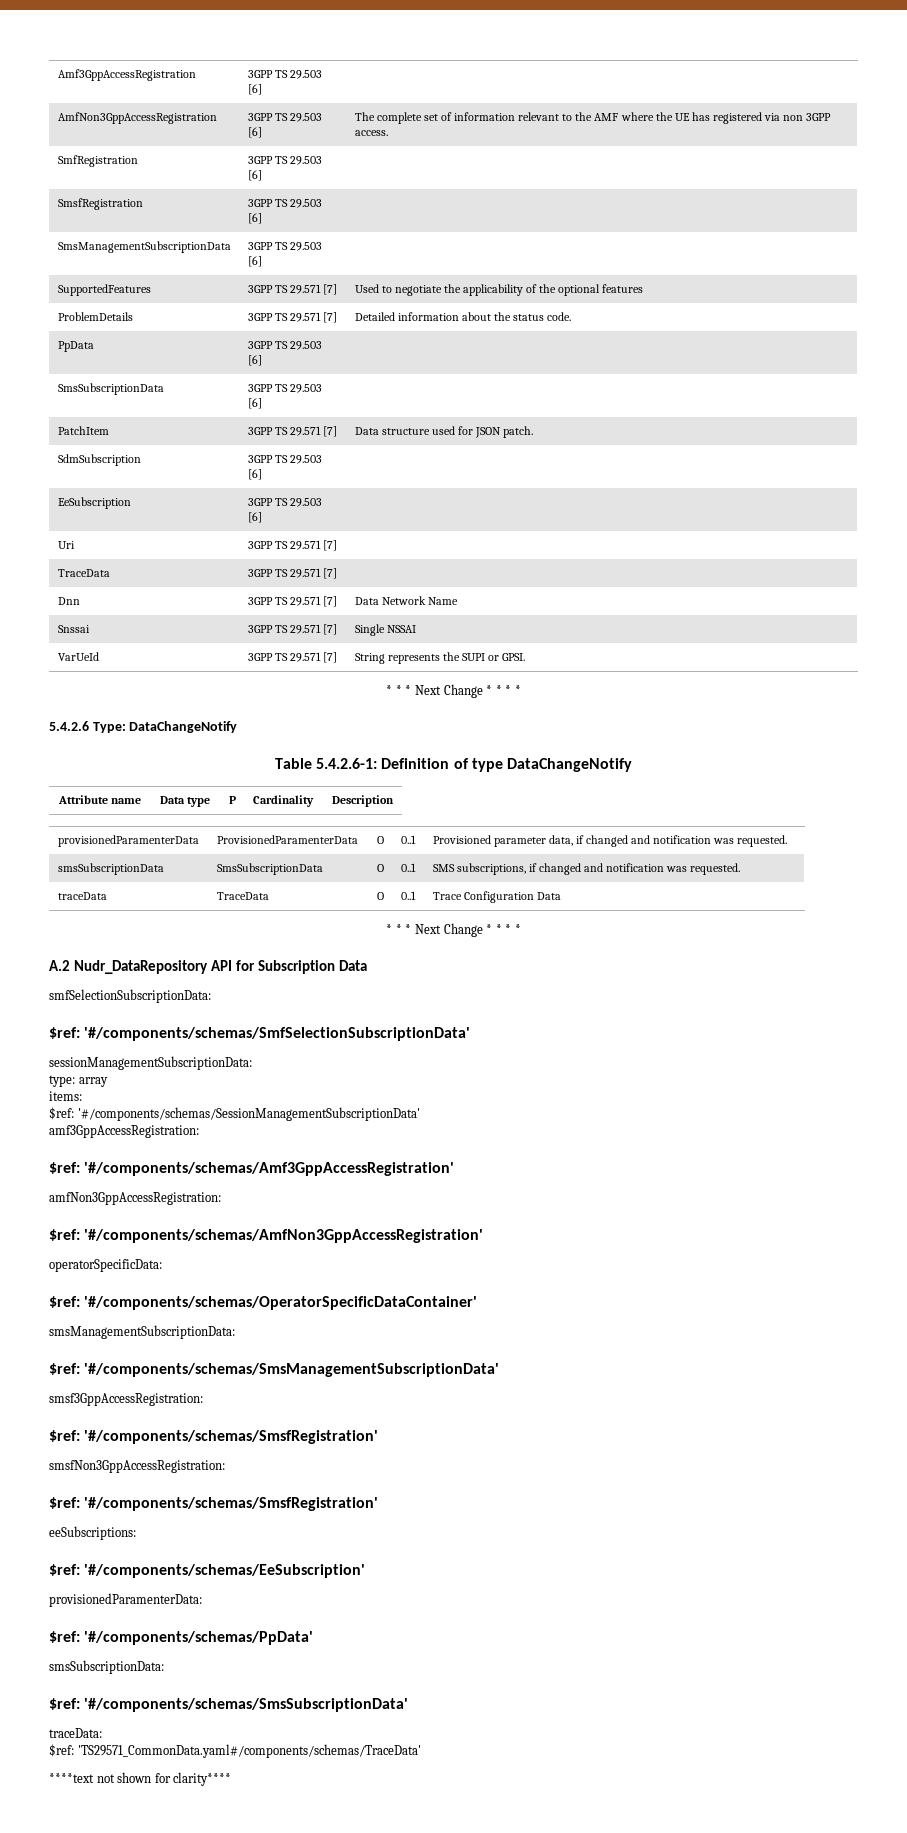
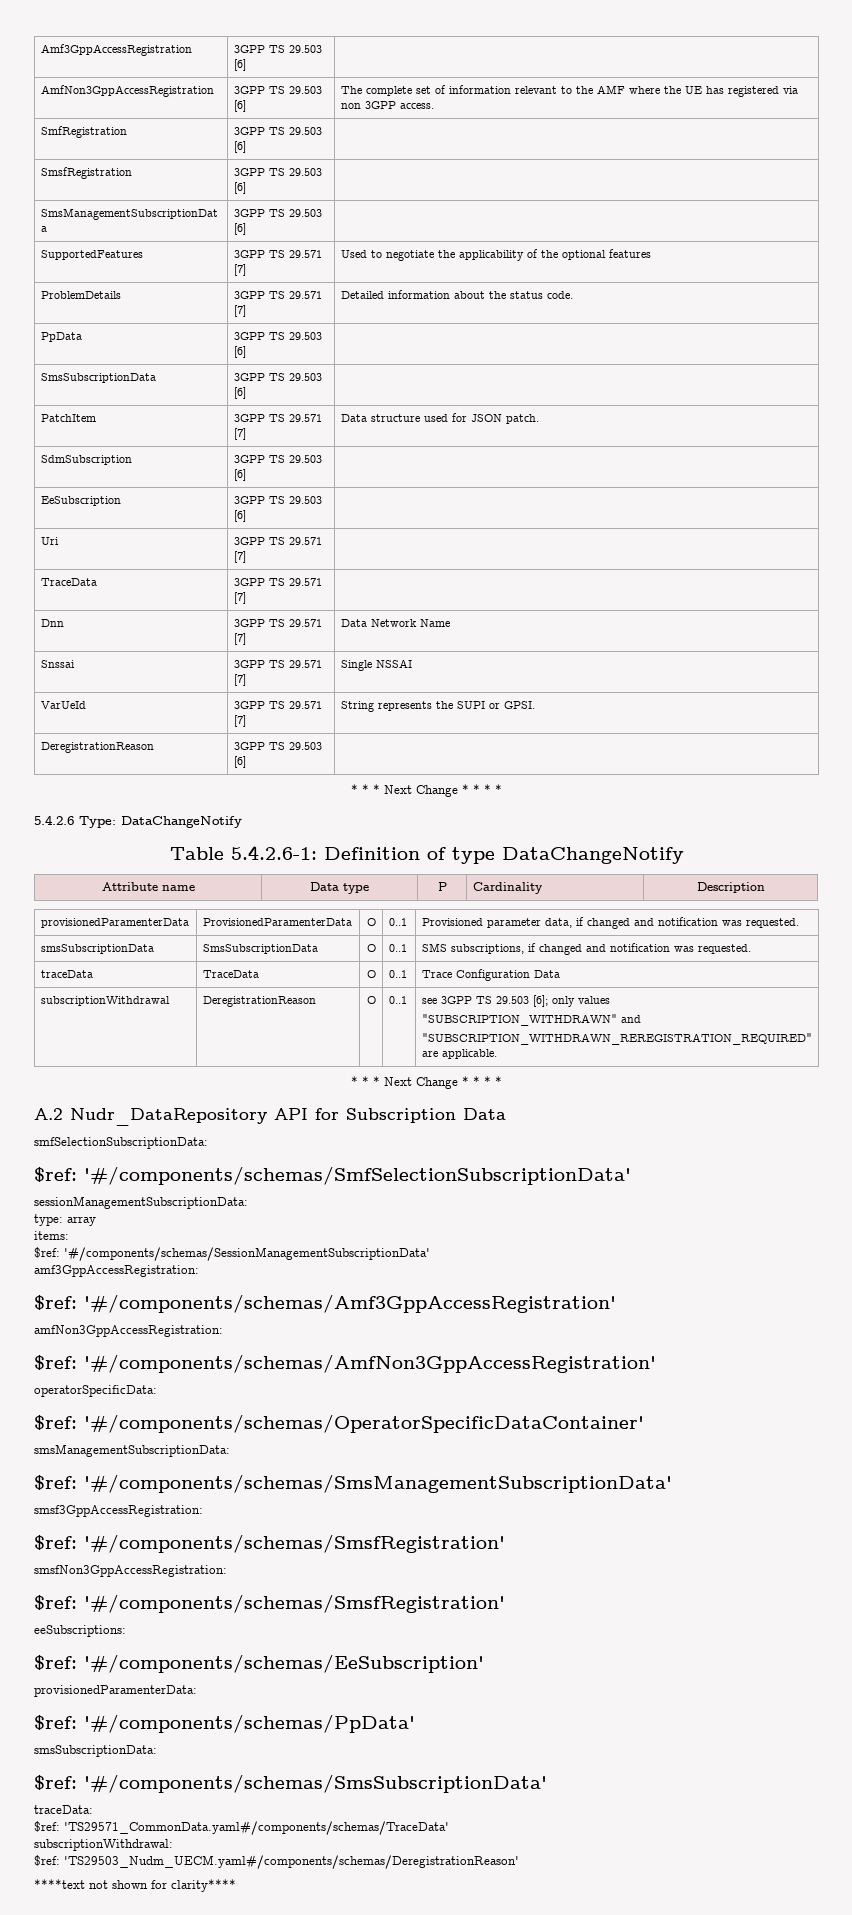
(526, 657) none -> [40,742,154,753] [233,742,322,750] [233,756,246,768] // DeregistrationReason | 3GPP TS 29.503 [6] |
(561, 896) none -> [40,996,170,1006] [202,996,316,1007] [366,996,376,1004] [388,996,407,1004] [421,995,610,1007] [421,1014,641,1026] [421,1033,812,1045] [421,1049,497,1059] // subscriptionWithdrawal | DeregistrationReason | O | 0..1 | see 3GPP TS 29.503 [6]; only values // "SUBSCRIPTION_WITHDRAWN" and // "SUBSCRIPTION_WITHDRAWN_REREGISTRATION_REQUIRED" are applicable.
(421, 1751) none -> [34,1839,173,1851] [34,1855,519,1869] // subscriptionWithdrawal: // $ref: 'TS29503_Nudm_UECM.yaml#/components/schemas/DeregistrationReason'

